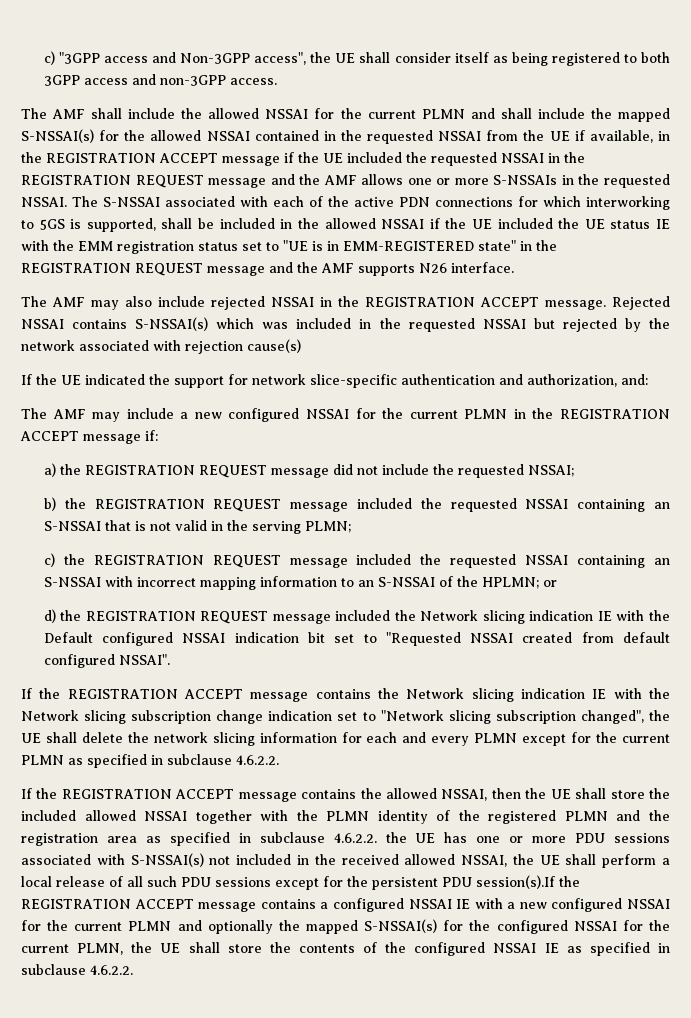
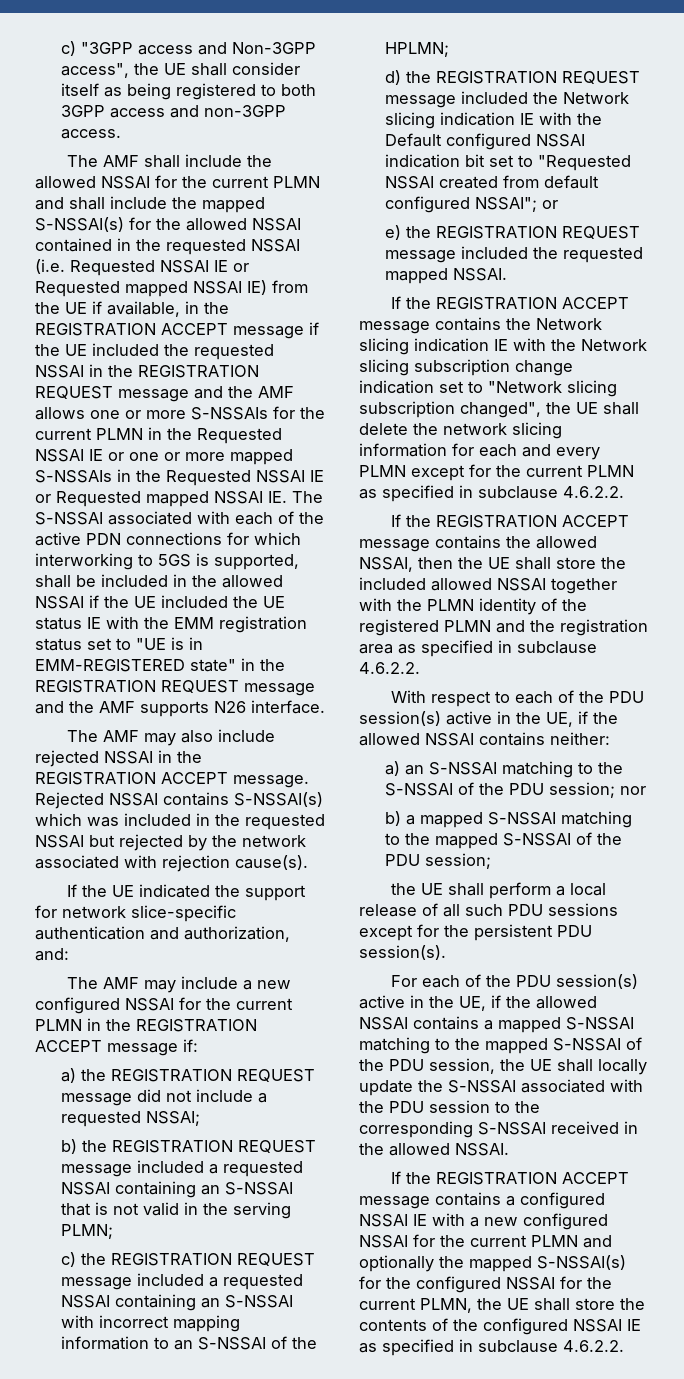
(482, 136) none -> [35,259,249,276] [35,280,267,297] (i.e. Requested NSSAI IE or Requested mapped NSSAI IE)
[561,174,671,188] [21,197,67,207] in the requested NSSAI. -> [273,406,325,419] [35,427,282,444] [35,449,293,465] [35,469,324,486] [35,491,287,507] for the current PLMN in the Requested NSSAI IE or one or more mapped S-NSSAIs in the Requested NSSAI IE or Requested mapped NSSAI IE.
[247,339,301,353] cause(s) -> [235,855,308,870] cause(s).
[432,464,454,475] the -> [257,1093,267,1103] a
[420,498,442,509] the -> [208,1164,218,1174] a
[420,554,442,565] the -> [208,1277,218,1287] a
[542,580,557,587] or -> (449, 49) none
[118,654,170,665] NSSAI". -> [474,197,558,212] [384,225,640,240] [384,246,643,263] [384,268,507,284] NSSAI"; or // e) the REGISTRATION REQUEST message included the requested mapped NSSAI.
[385,832,671,843] [21,853,508,867] the UE has one or more PDU sessions associated with S-NSSAI(s) not included in the received allowed NSSAI, -> [390,690,644,707] [359,711,618,727] [359,732,610,746] [384,761,623,778] [384,782,646,798] [384,811,632,828] [384,832,622,849] [384,853,491,869] // With respect to each of the PDU session(s) active in the UE, if the allowed NSSAI contains neither: // a) an S-NSSAI matching to the S-NSSAI of the PDU session; nor // b) a mapped S-NSSAI matching to the mapped S-NSSAI of the PDU session; //
[476,875,555,889] session(s).If -> [359,945,446,960] [390,974,638,989] [359,995,597,1011] [359,1016,634,1033] [359,1037,642,1054] [359,1058,647,1075] [359,1079,643,1096] [359,1100,540,1113] [359,1121,638,1138] [359,1143,509,1156] [390,1171,401,1184] session(s). // For each of the PDU session(s) active in the UE, if the allowed NSSAI contains a mapped S-NSSAI matching to the mapped S-NSSAI of the PDU session, the UE shall locally update the S-NSSAI associated with the PDU session to the corresponding S-NSSAI received in the allowed NSSAI. // If

